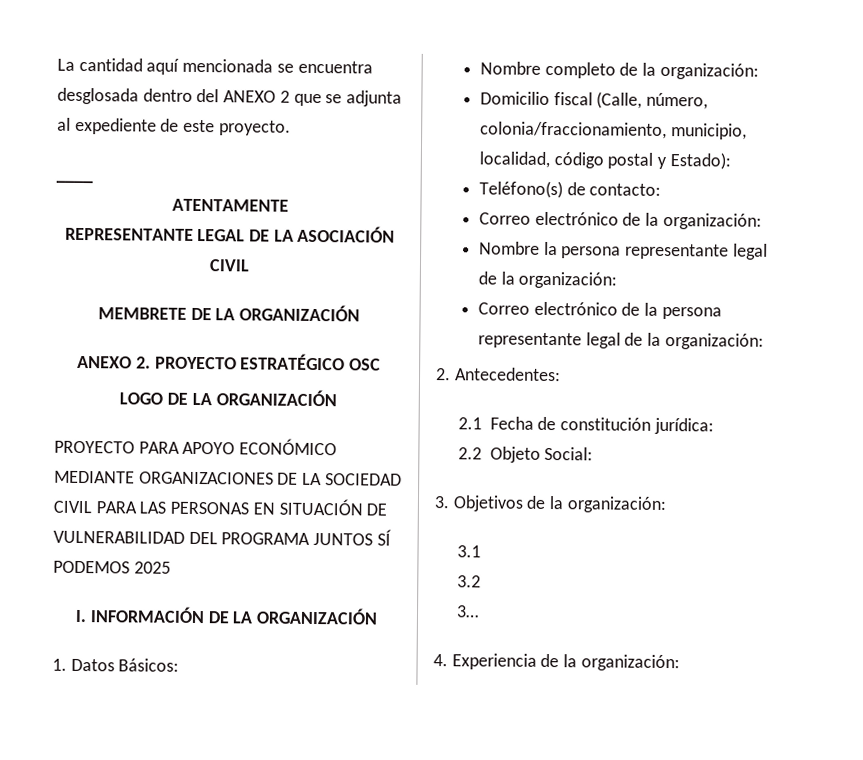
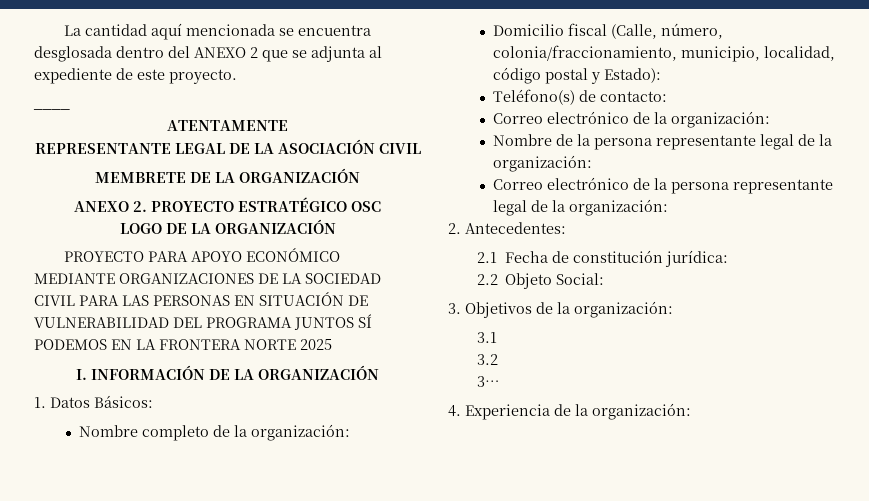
(130, 567) none -> [111,339,296,350] EN LA FRONTERA NORTE
(541, 248) none -> [555,134,573,146] de

